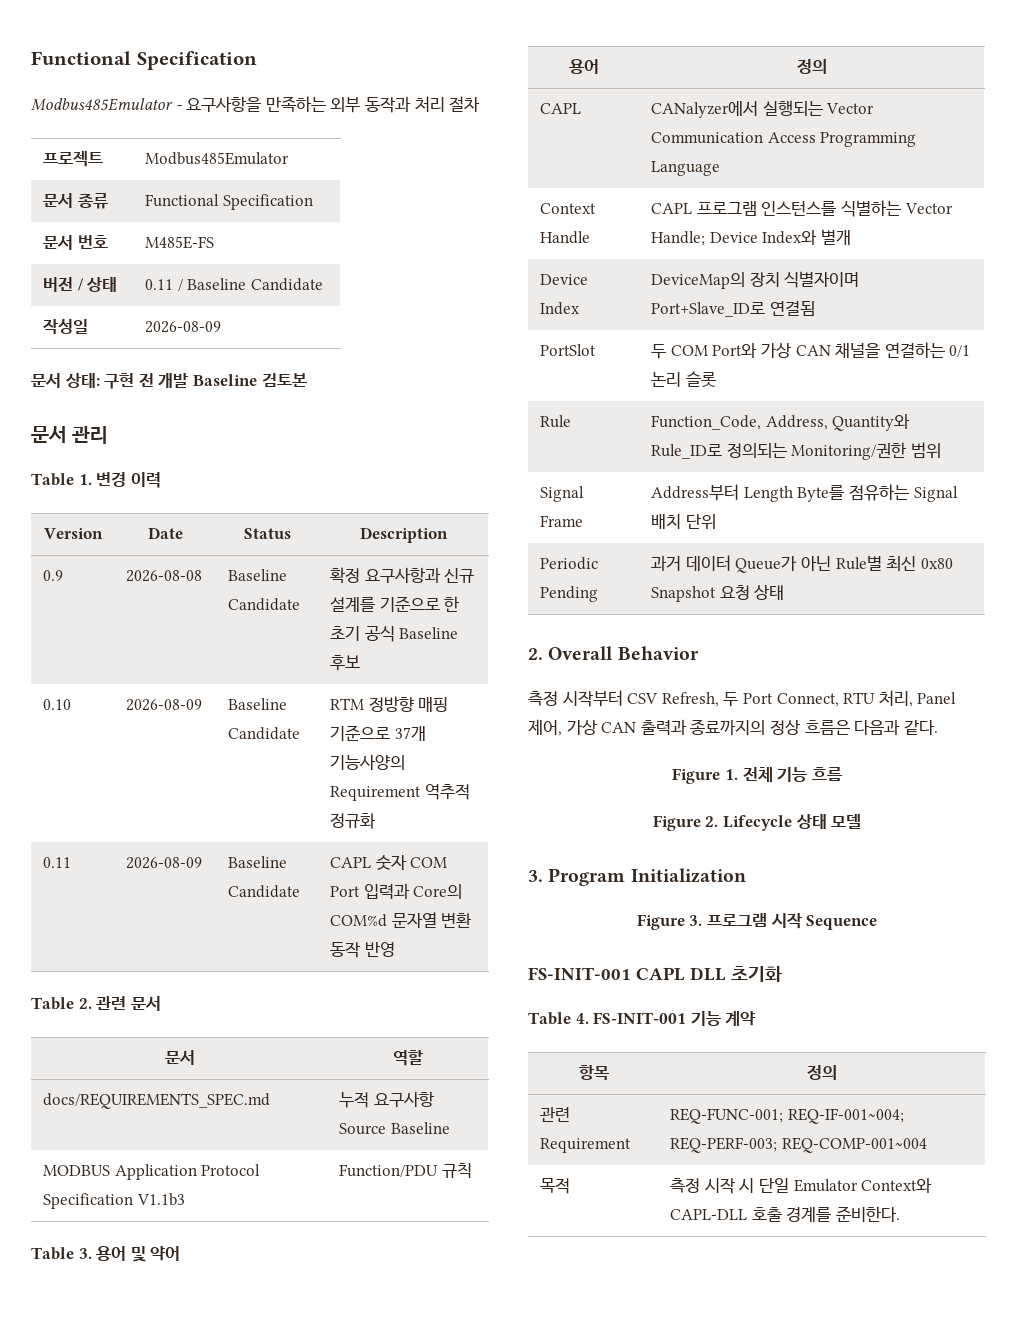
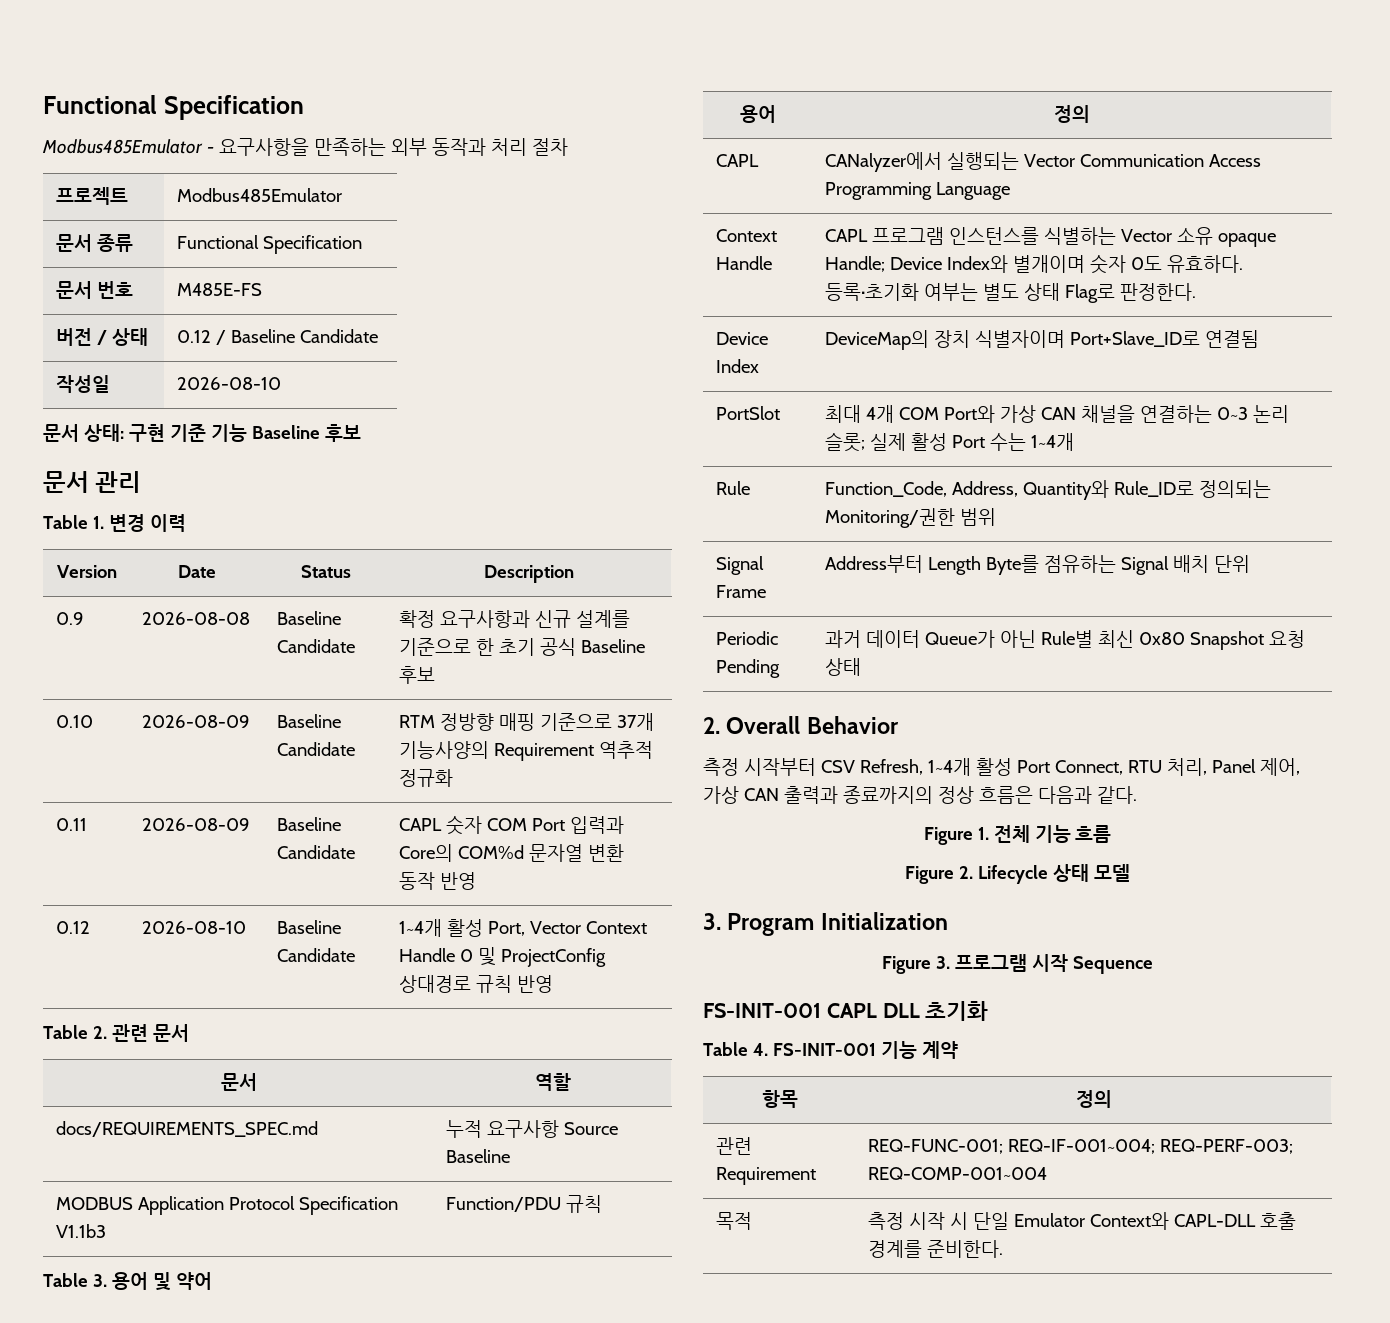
[145,279,174,290] 0.11 -> [176,330,211,343] 0.12
[145,321,222,333] 2026-08-09 -> [176,377,281,390] 2026-08-10
[138,373,308,388] 전 개발 Baseline 검토본 -> [169,424,361,442] 기준 기능 Baseline 후보
(395, 949) none -> [55,921,90,934] [141,921,246,934] [276,920,341,934] [276,948,355,962] [398,919,647,937] [398,947,606,967] [398,975,553,993] // 0.12 | 2026-08-10 | Baseline Candidate | 1~4개 활성 Port, Vector Context Handle 0 및 ProjectConfig 상대경로 규칙 반영
(953, 208) none -> [1176,227,1276,247] 소유 opaque
[821,229,852,245] 별개 -> [1012,254,1243,274] [824,283,1196,303] 별개이며 숫자 0도 유효하다. 등록·초기화 여부는 별도 상태 Flag로 판정한다.
[651,344,667,359] 두 -> [824,405,894,423] 최대 4개
[949,345,971,357] [651,371,716,387] 0/1 논리 슬롯 -> [1216,405,1289,423] [824,432,1074,452] 0~3 논리 슬롯; 실제 활성 Port 수는 1~4개
[723,692,739,707] 두 -> [927,758,1012,776] 1~4개 활성

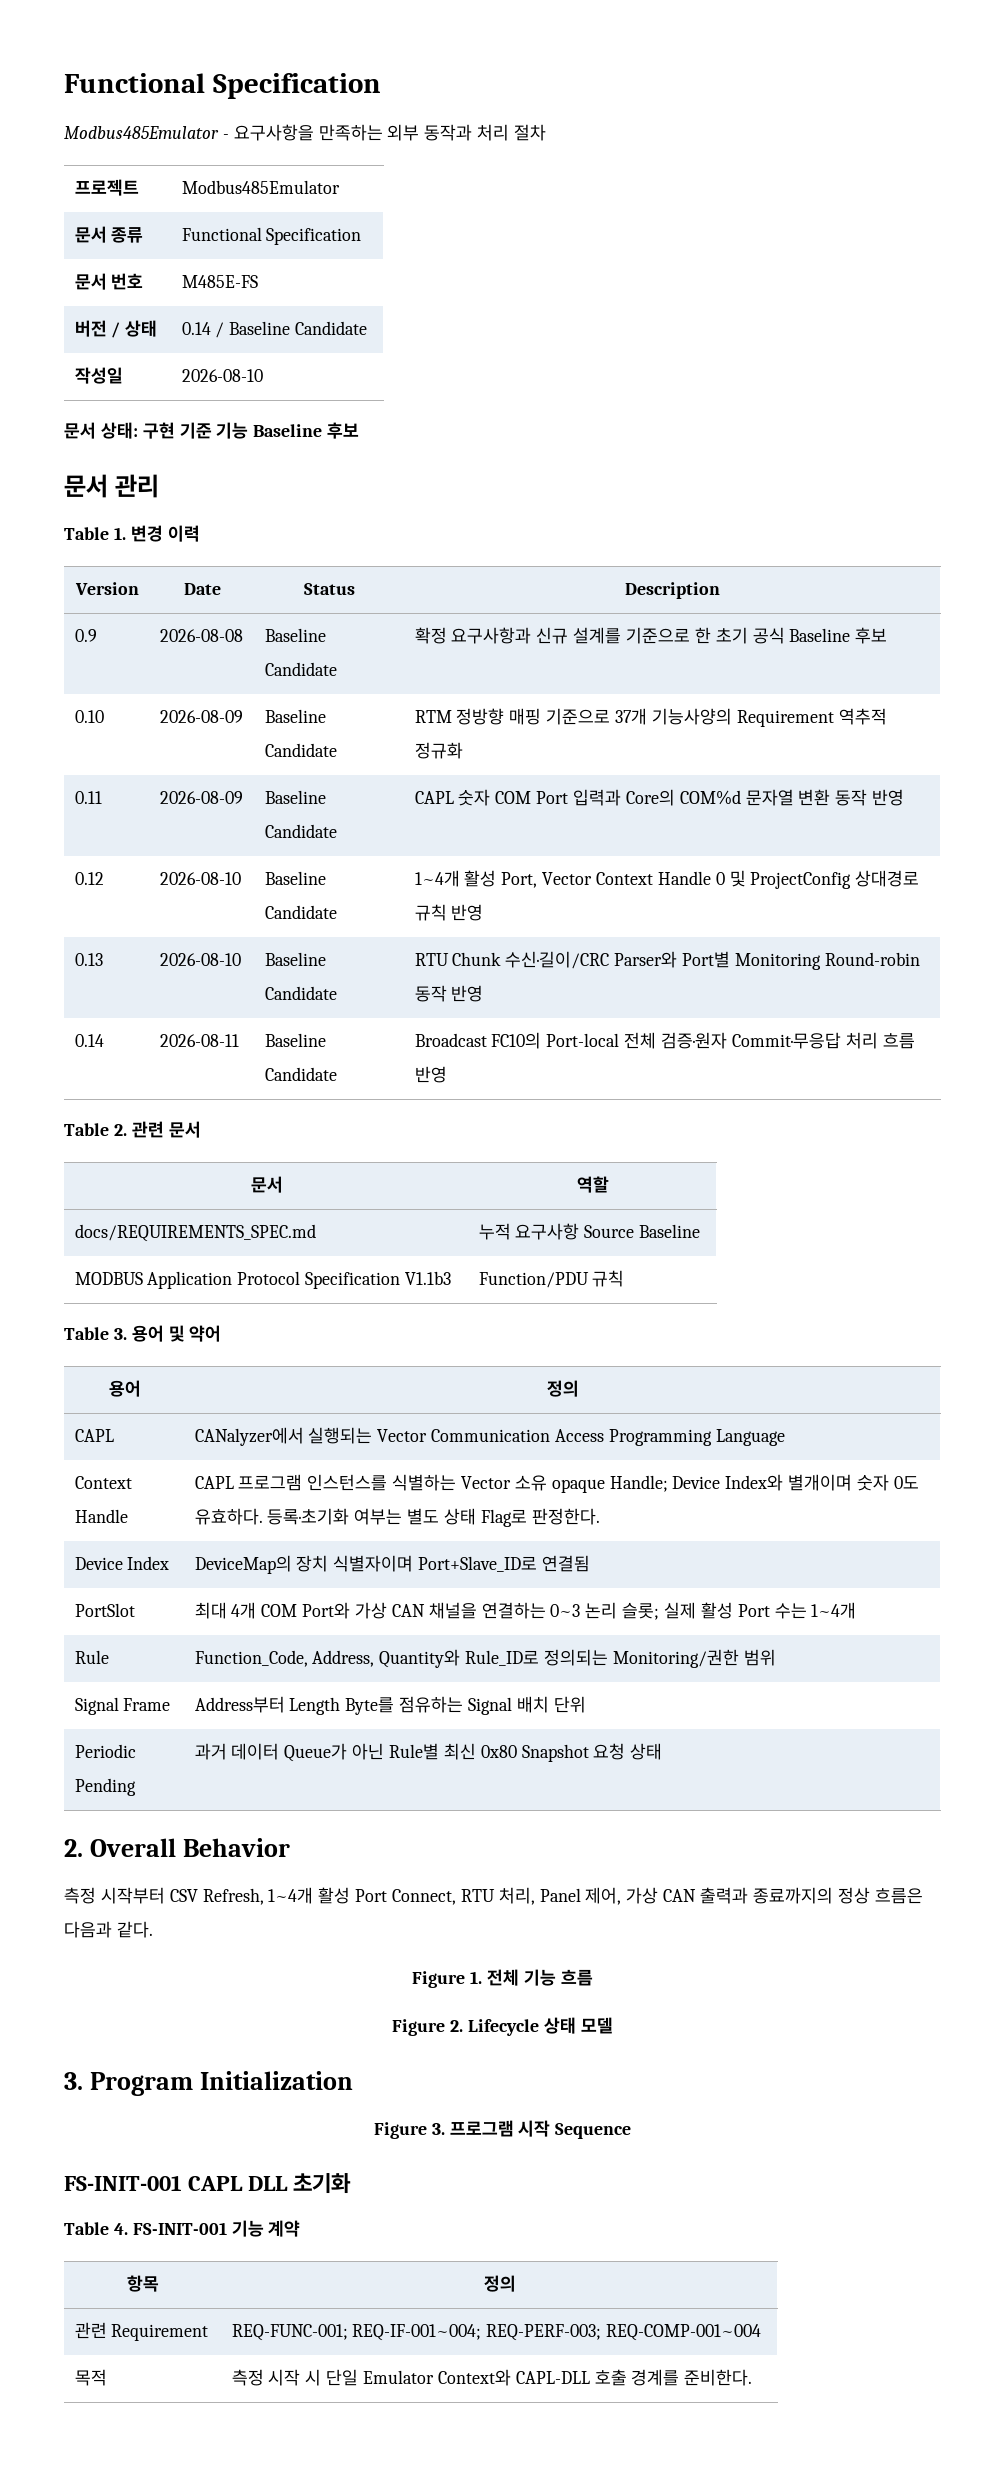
[176,330,211,343] 0.12 -> [181,322,211,335] 0.14
(553, 984) none -> [74,953,103,966] [159,953,241,966] [264,952,326,966] [264,986,337,1000] [414,951,920,970] [414,985,484,1002] [74,1034,104,1047] [159,1034,239,1047] [264,1033,326,1047] [264,1067,337,1081] [414,1032,915,1049] [414,1066,447,1083] // 0.13 | 2026-08-10 | Baseline Candidate | RTU Chunk 수신·길이/CRC Parser와 Port별 Monitoring Round-robin 동작 반영 // 0.14 | 2026-08-11 | Baseline Candidate | Broadcast FC10의 Port-local 전체 검증·원자 Commit·무응답 처리 흐름 반영

